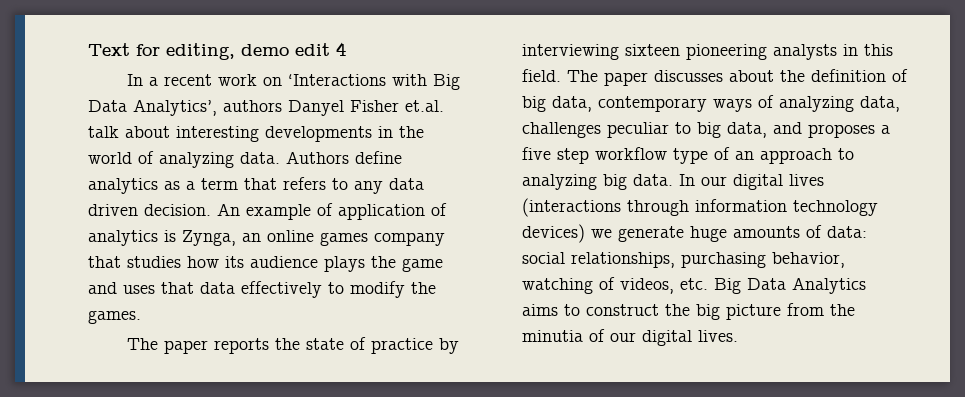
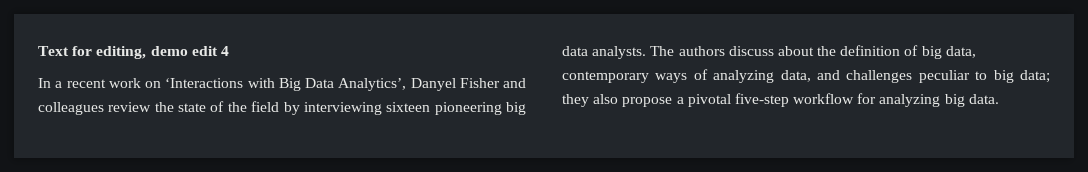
[223,100,282,112] authors -> (407, 84) none
[405,100,444,112] [88,126,424,142] [88,151,402,168] [88,177,424,194] [88,203,447,220] [88,230,445,246] [88,256,443,272] [88,281,436,298] [88,310,141,324] [127,338,270,354] et.al. talk about interesting developments in the world of analyzing data. Authors define analytics as a term that refers to any data driven decision. An example of application of analytics is Zynga, an online games company that studies how its audience plays the game and uses that data effectively to modify the games. // The paper reports -> [503,78,526,88] [38,102,152,115] and colleagues review
[371,338,434,354] practice -> [227,101,280,112] the field
[773,44,893,60] [522,69,723,86] analysts in this field. The paper discusses -> [506,102,527,115] [562,46,774,59] big data analysts. The authors discuss
(900, 104) none -> [817,70,840,80] and
[727,122,890,138] [522,147,854,164] [522,174,824,190] [522,198,878,217] [522,224,867,243] [522,252,845,268] [522,277,866,294] [522,303,855,320] [522,329,738,346] data, and proposes a five step workflow type of an approach to analyzing big data. In our digital lives (interactions through information technology devices) we generate huge amounts of data: social relationships, purchasing behavior, watching of videos, etc. Big Data Analytics aims to construct the big picture from the minutia of our digital lives. -> [1019,70,1050,83] [562,93,999,107] data; they also propose a pivotal five-step workflow for analyzing big data.

